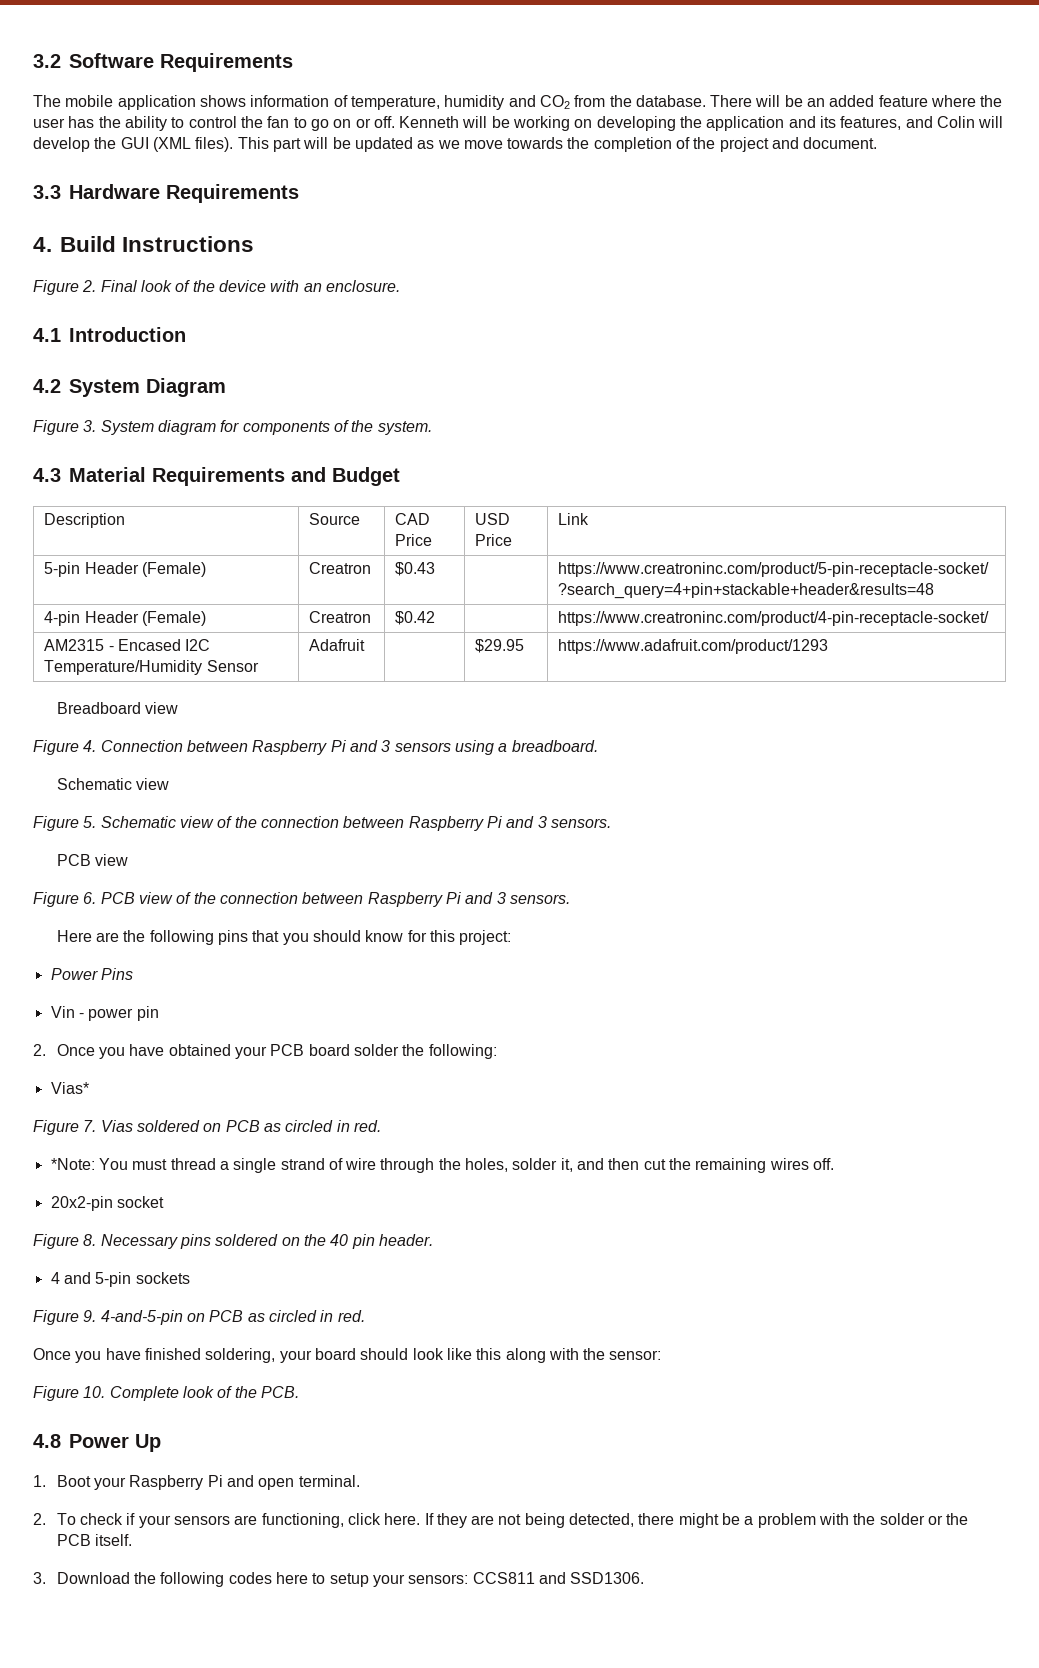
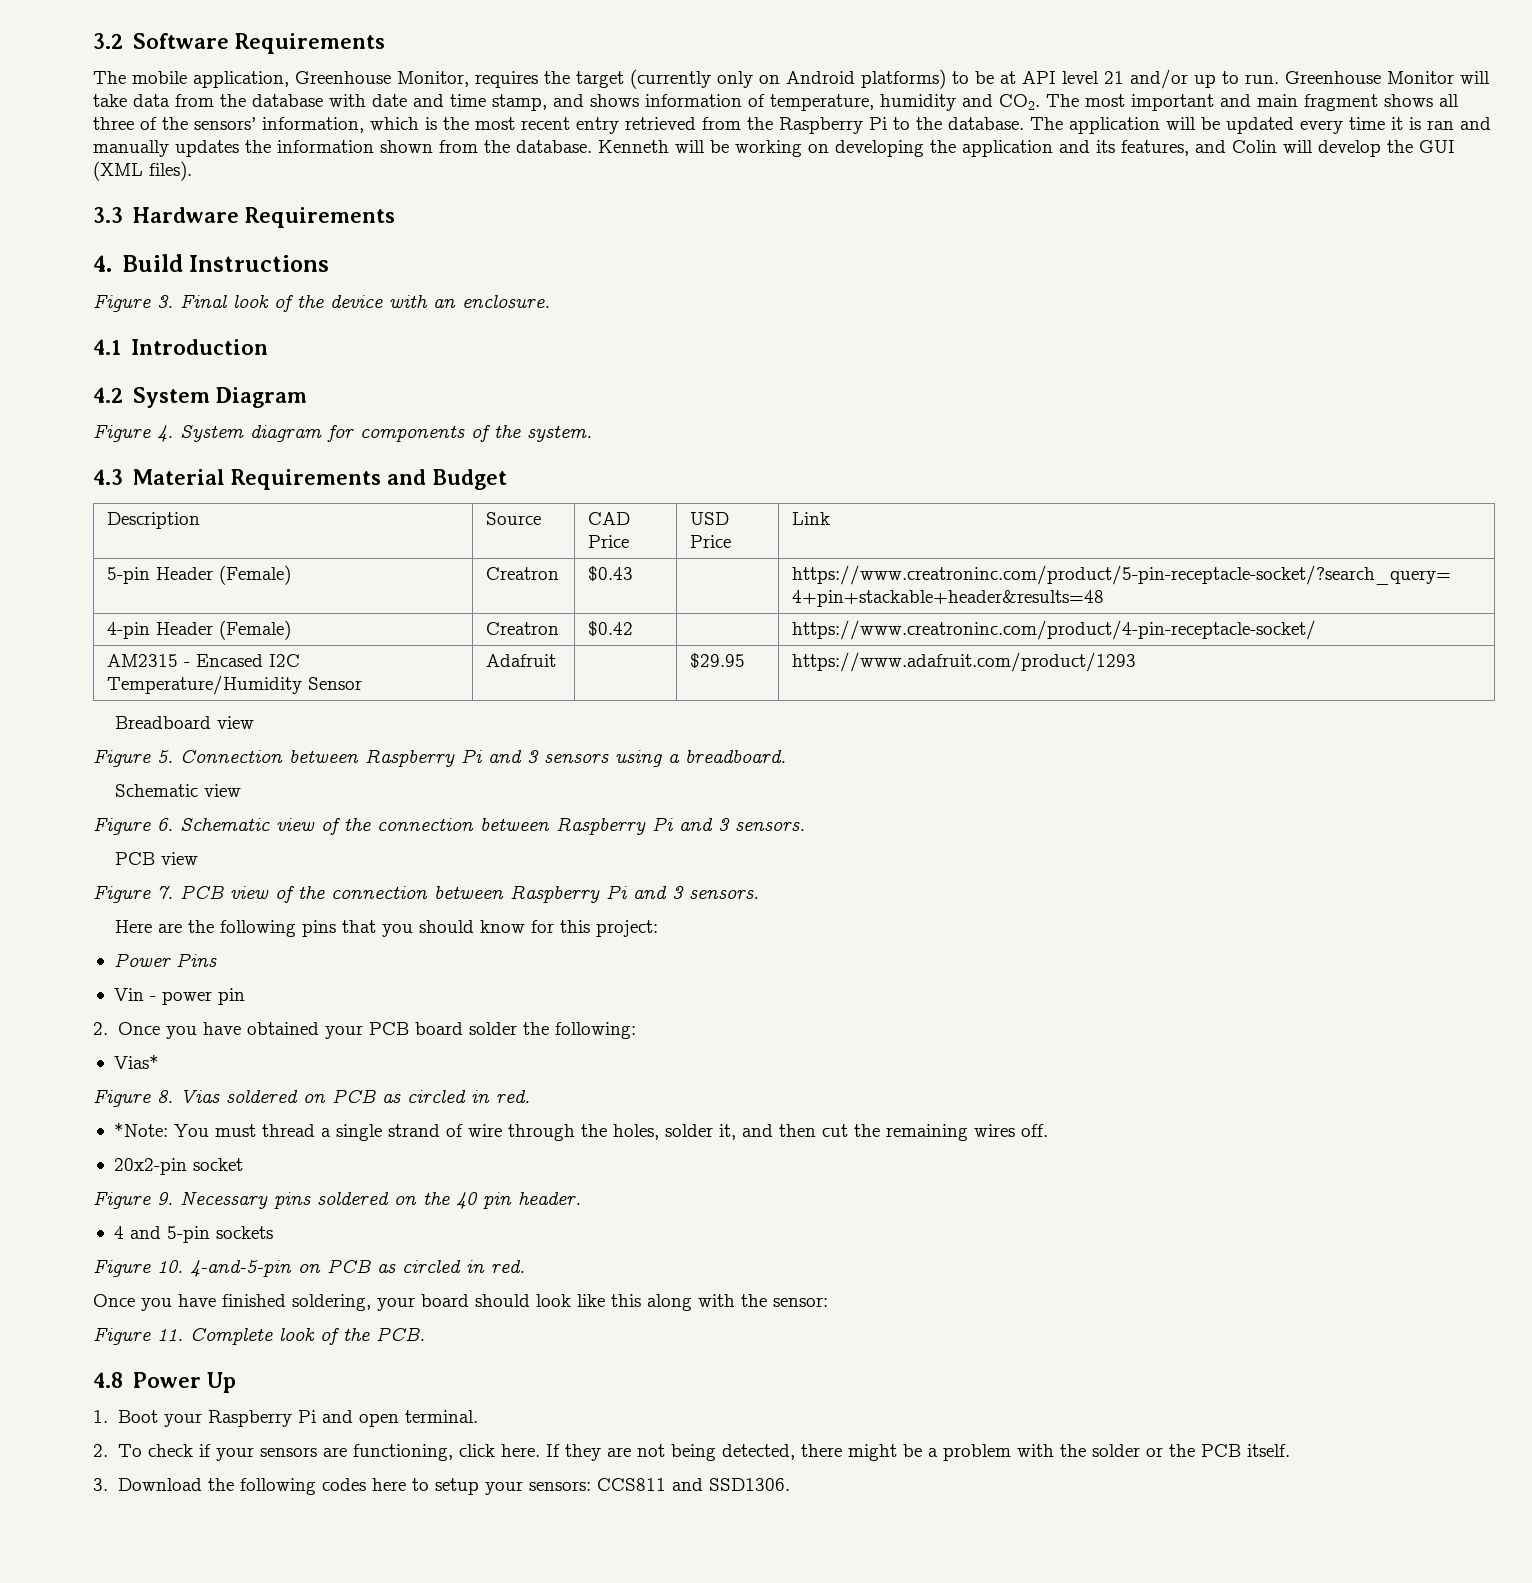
[117,95,196,110] application -> [193,69,1490,89] [93,94,584,111] application, Greenhouse Monitor, requires the target (currently only on Android platforms) to be at API level 21 and/or up to run. Greenhouse Monitor will take data from the database with date and time stamp, and
[539,95,1003,109] [33,116,395,131] CO2 from the database. There will be an added feature where the user has the ability to control the fan to go on or off. -> [999,94,1459,111] [93,117,1491,134] [93,140,592,157] CO2. The most important and main fragment shows all three of the sensors’ information, which is the most recent entry retrieved from the Raspberry Pi to the database. The application will be updated every time it is ran and manually updates the information shown from the database.
[237,137,878,152] This part will be updated as we move towards the completion of the project and document. -> (192, 171) none
[82,280,97,292] 2. -> [157,295,173,308] 3.
[83,420,97,432] 3. -> [157,425,173,442] 4.
[83,740,97,752] 4. -> [157,750,173,763] 5.
[83,816,97,828] 5. -> [157,818,173,831] 6.
[83,892,97,904] 6. -> [157,886,173,899] 7.
[83,1120,97,1132] 7. -> [157,1090,173,1103] 8.
[83,1234,97,1246] 8. -> [157,1192,173,1205] 9.
[83,1310,97,1322] 9. -> [157,1260,183,1273] 10.
[83,1386,106,1398] 10. -> [157,1329,183,1341] 11.

